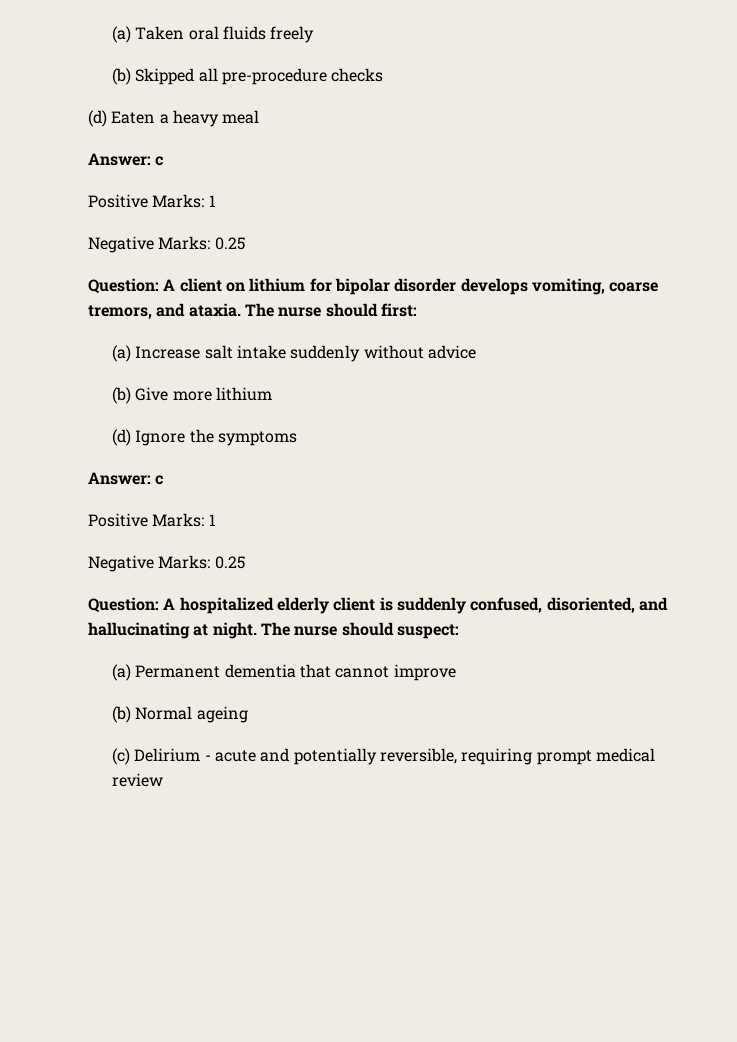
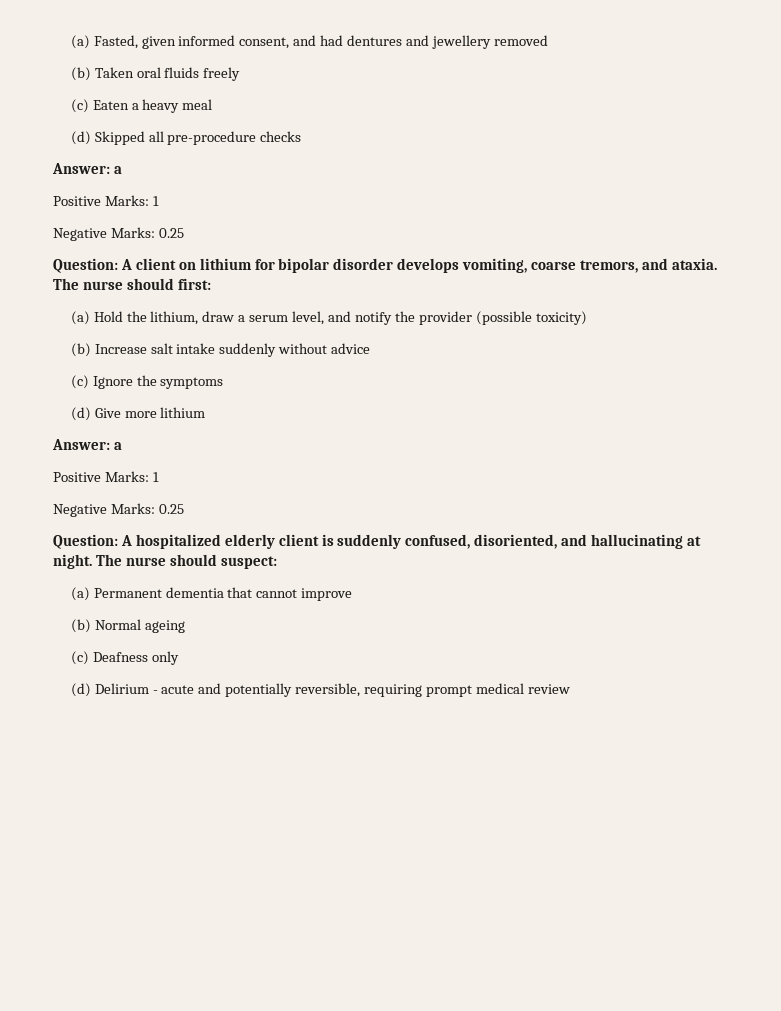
[112,26,315,43] [112,68,132,85] (a) Taken oral fluids freely // (b) -> [70,35,548,49] [70,67,241,81] [70,99,213,113] [70,131,91,145] (a) Fasted, given informed consent, and had dentures and jewellery removed // (b) Taken oral fluids freely // (c) Eaten a heavy meal // (d)
[88,110,260,127] [88,153,164,166] (d) Eaten a heavy meal // Answer: c -> [52,163,122,174] Answer: a
(132, 353) none -> [93,311,587,325] [70,343,91,357] Hold the lithium, draw a serum level, and notify the provider (possible toxicity) // (b)
[112,387,132,404] (b) -> [70,375,224,389] [70,407,91,421] (c) Ignore the symptoms // (d)
[112,429,298,446] [88,472,164,485] // (d) Ignore the symptoms // Answer: c -> [52,439,122,450] // Answer: a
(131, 756) none -> [92,651,179,665] [70,683,91,697] Deafness only // (d)

